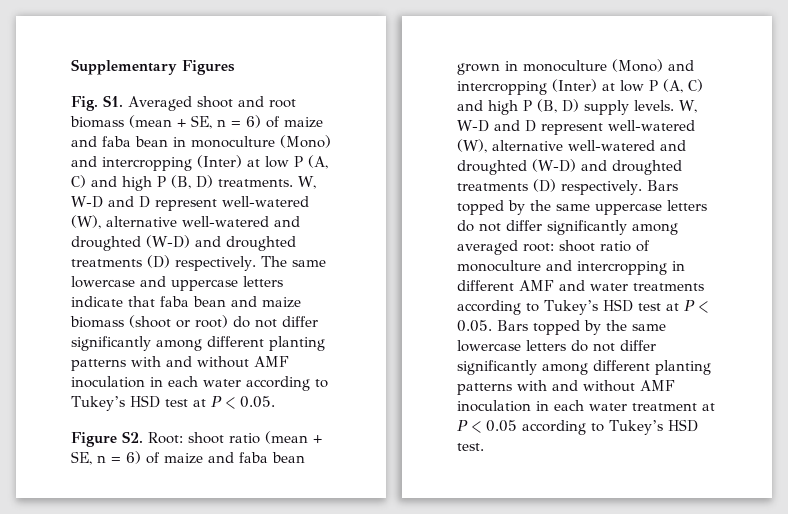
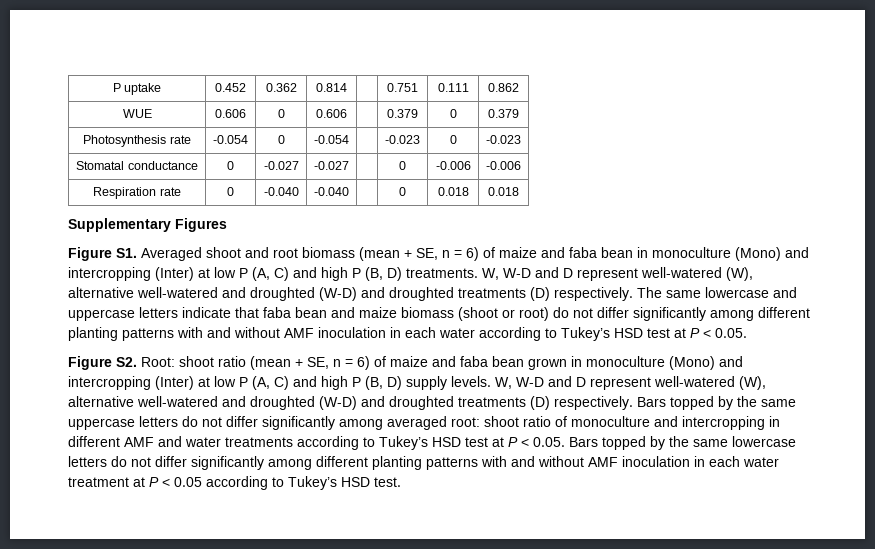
(71, 67) none -> [112,83,162,95] [215,83,246,92] [265,83,297,92] [316,83,347,92] [387,83,418,92] [437,83,469,92] [488,83,519,92] [122,109,152,118] [215,109,246,118] [277,109,285,118] [316,109,347,118] [387,109,418,118] [449,109,457,118] [488,109,519,118] [83,135,191,147] [213,135,248,144] [277,135,285,144] [314,135,349,144] [385,135,420,144] [449,135,457,144] [486,135,521,144] [76,161,198,170] [227,161,234,170] [263,161,299,170] [314,161,349,170] [399,161,406,170] [435,161,471,170] [486,161,521,170] [93,187,181,199] [227,187,234,196] [263,187,299,196] [314,187,349,196] [399,187,406,196] [437,187,469,196] [488,187,519,196] P uptake | 0.452 | 0.362 | 0.814 | | 0.751 | 0.111 | 0.862 // WUE | 0.606 | 0 | 0.606 | | 0.379 | 0 | 0.379 // Photosynthesis rate | -0.054 | 0 | -0.054 | | -0.023 | 0 | -0.023 // Stomatal conductance | 0 | -0.027 | -0.027 | | 0 | -0.006 | -0.006 // Respiration rate | 0 | -0.040 | -0.040 | | 0 | 0.018 | 0.018 //
[71,96,98,111] Fig. -> [68,247,112,261] Figure

